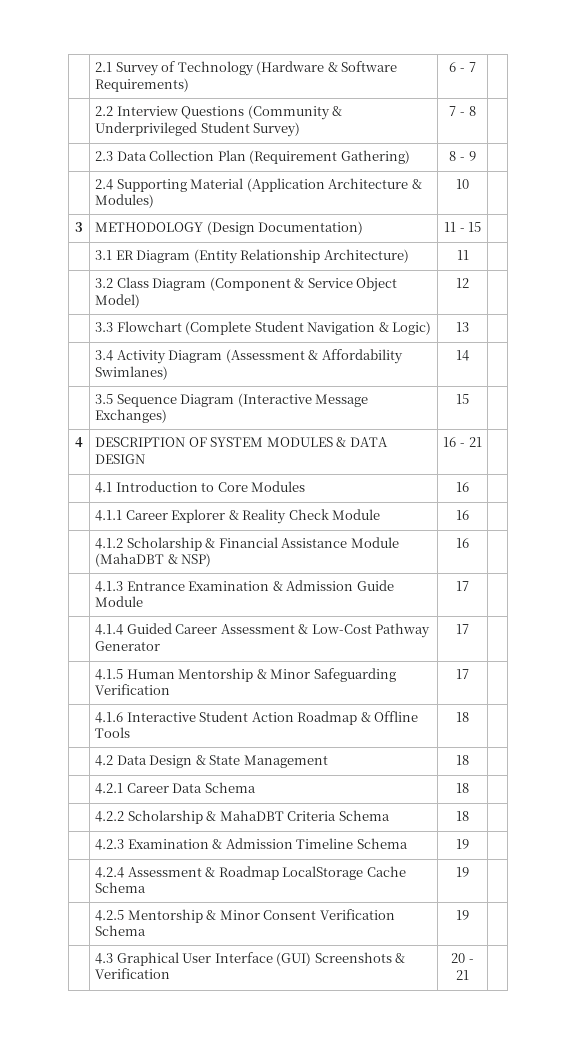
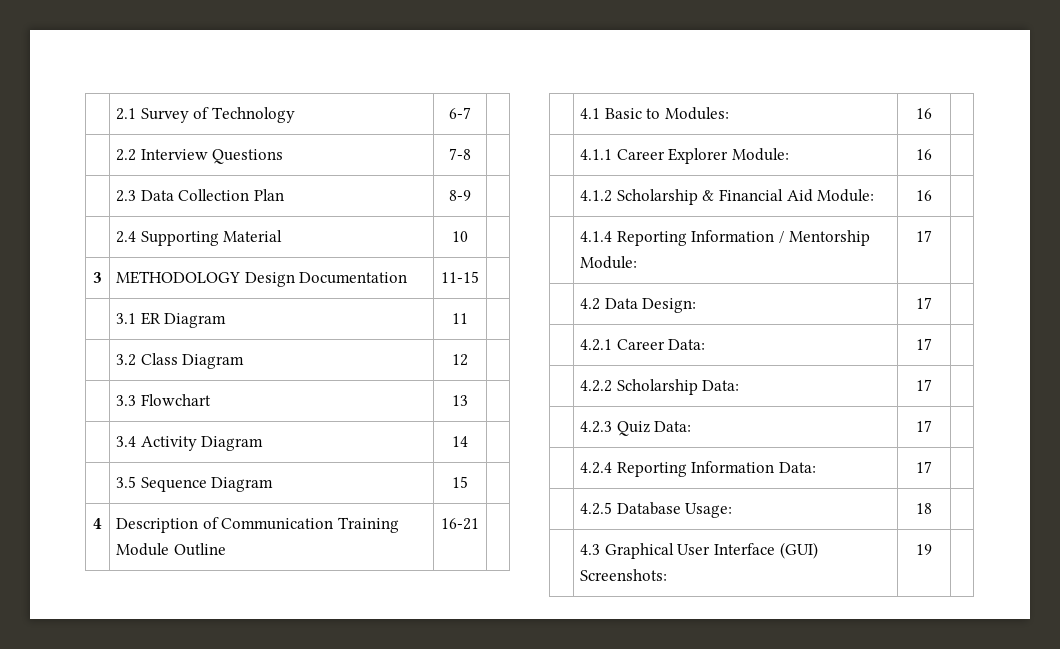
[256,61,398,75] [95,78,190,92] [449,62,476,72] [95,105,343,120] [95,122,301,137] [449,106,476,116] (Hardware & Software Requirements) | 6 - 7 | // | 2.2 Interview Questions (Community & Underprivileged Student Survey) | 7 - 8 -> [449,107,471,119] [116,149,284,164] [449,148,471,160] | 6-7 | // | 2.2 Interview Questions | 7-8
[249,150,410,164] [449,151,476,161] (Requirement Gathering) | 8 - 9 -> [449,190,471,201] | 8-9
[246,178,422,192] [95,194,155,208] (Application Architecture & Modules) -> (283, 236) none
[206,221,364,235] [443,222,482,232] (Design Documentation) | 11 - 15 -> [244,272,408,287] [441,271,479,283] Design Documentation | 11-15
[193,249,409,264] (Entity Relationship Architecture) -> (227, 320) none
[209,277,398,292] [95,294,141,308] [456,278,469,288] [95,321,432,335] (Component & Service Object Model) | 12 | // | 3.3 Flowchart (Complete Student Navigation & Logic) -> [452,354,468,366] [116,394,211,406] | 12 | // | 3.3 Flowchart
[225,349,403,364] [95,366,169,380] (Assessment & Affordability Swimlanes) -> (264, 443) none
[237,393,369,407] [95,409,168,423] (Interactive Message Exchanges) -> (274, 484) none
[95,437,388,447] [95,454,146,464] [443,437,482,447] [95,481,306,493] DESCRIPTION OF SYSTEM MODULES & DATA DESIGN | 16 - 21 | // | 4.1 Introduction to Core Modules -> [116,517,400,533] [116,543,226,556] [441,518,479,530] [580,107,730,120] Description of Communication Training Module Outline | 16-21 | // | 4.1 Basic to Modules:
[228,509,381,524] & Reality Check Module -> [732,148,790,161] Module:
[281,537,399,548] [95,553,212,567] [456,538,469,548] [95,580,394,592] [95,596,144,607] [456,581,469,591] [95,623,431,638] [95,641,161,651] [456,624,469,634] [95,668,396,682] [95,684,171,695] [456,669,469,679] [95,711,419,725] [95,727,131,738] [456,712,469,722] [95,755,328,768] [456,755,469,765] [95,782,256,794] [456,783,469,793] [95,810,390,824] [456,811,469,821] [95,838,408,850] [456,839,469,849] [95,866,406,880] [95,882,147,893] [456,867,469,877] [95,909,395,923] [95,925,147,936] [456,910,469,920] Assistance Module (MahaDBT & NSP) | 16 | // | 4.1.3 Entrance Examination & Admission Guide Module | 17 | // | 4.1.4 Guided Career Assessment & Low-Cost Pathway Generator | 17 | // | 4.1.5 Human Mentorship & Minor Safeguarding Verification | 17 | // | 4.1.6 Interactive Student Action Roadmap & Offline Tools | 18 | // | 4.2 Data Design & State Management | 18 | // | 4.2.1 Career Data Schema | 18 | // | 4.2.2 Scholarship & MahaDBT Criteria Schema | 18 | // | 4.2.3 Examination & Admission Timeline Schema | 19 | // | 4.2.4 Assessment & Roadmap LocalStorage Cache Schema | 19 | // | 4.2.5 Mentorship & Minor Consent Verification Schema | 19 -> [786,189,875,202] [916,190,932,201] [580,230,870,246] [580,256,638,269] [916,230,932,242] [580,298,697,313] [916,297,932,309] [580,339,706,351] [916,338,932,350] [580,379,740,395] [916,379,932,391] [580,421,692,436] [916,420,932,432] [580,461,817,477] [916,461,932,473] [580,502,733,518] [916,503,932,514] Aid Module: | 16 | // | 4.1.4 Reporting Information / Mentorship Module: | 17 | // | 4.2 Data Design: | 17 | // | 4.2.1 Career Data: | 17 | // | 4.2.2 Scholarship Data: | 17 | // | 4.2.3 Quiz Data: | 17 | // | 4.2.4 Reporting Information Data: | 17 | // | 4.2.5 Database Usage: | 18
[314,952,406,963] [95,968,171,979] [451,953,474,963] [456,970,469,980] Screenshots & Verification | 20 - 21 -> [580,569,668,581] [916,544,932,555] Screenshots: | 19

